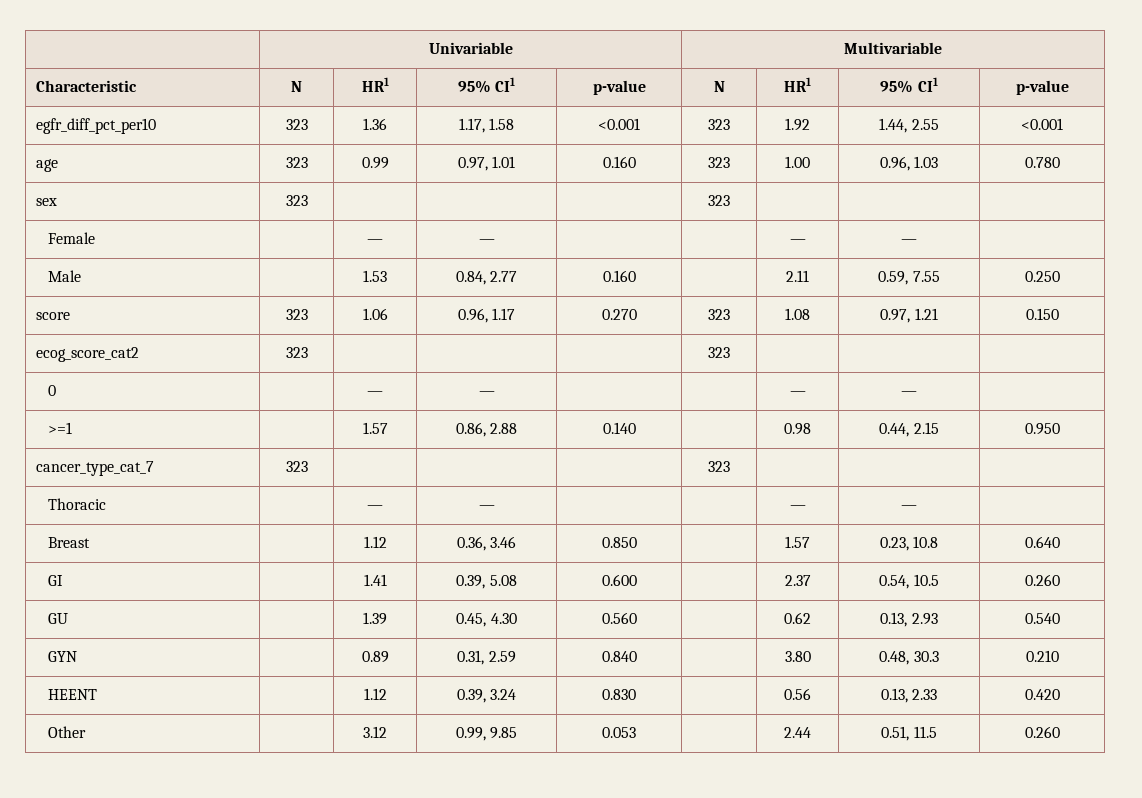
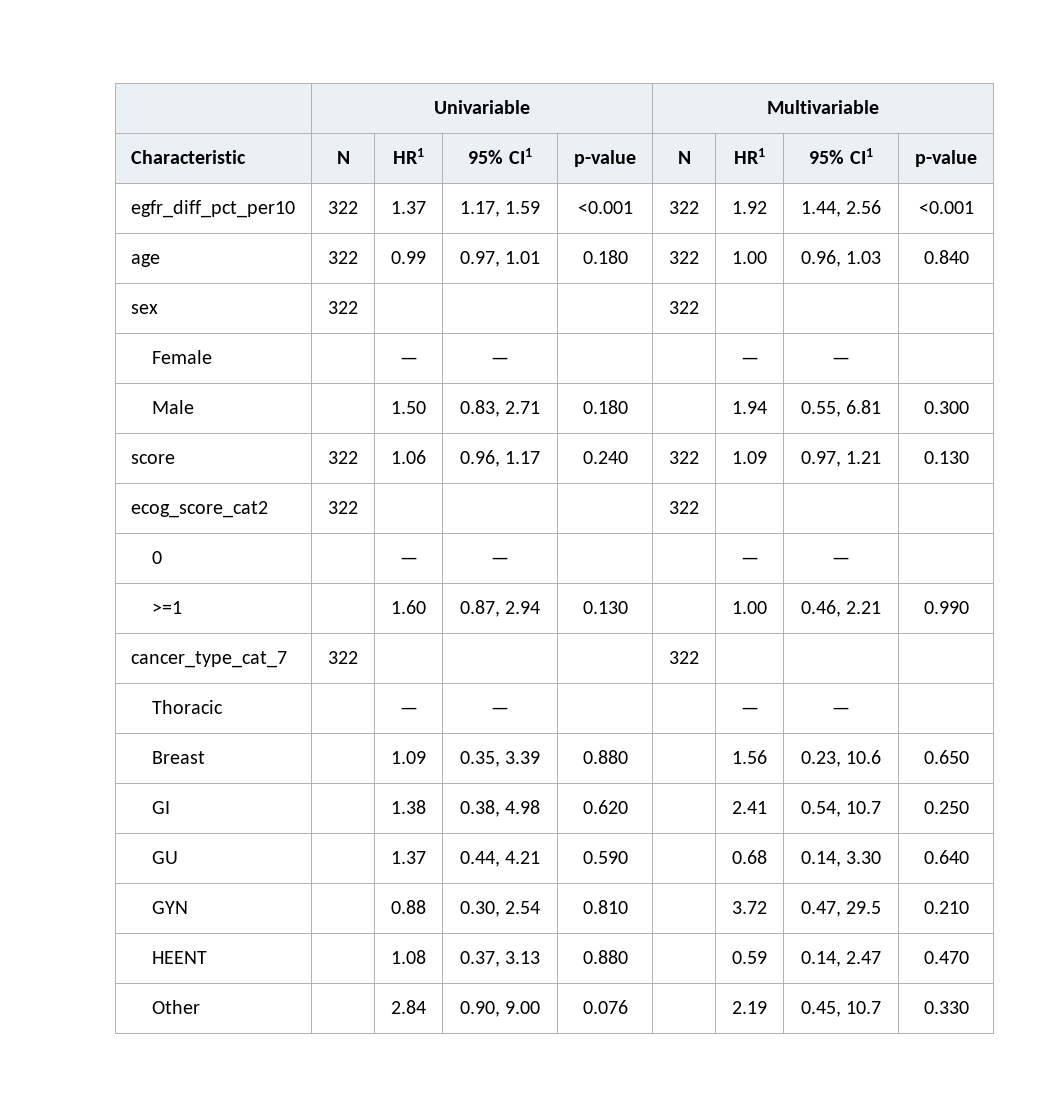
[285,119,308,130] [363,118,387,130] 323 | 1.36 -> [328,201,358,214] [391,201,426,214] 322 | 1.37
[489,118,515,130] 1.58 -> [505,201,541,214] 1.59
[708,119,730,130] 323 -> [669,201,699,214] 322
[911,119,939,130] 2.55 -> [846,200,882,214] 2.56
[285,157,308,168] 323 -> [328,251,358,264] 322
[602,156,636,168] [708,157,730,168] 0.160 | 323 -> [582,250,628,264] [669,251,699,264] 0.180 | 322
[1024,157,1060,168] 0.780 -> [923,250,969,264] 0.840
[285,195,308,206] [708,195,730,206] 323 | | | | 323 -> [328,301,358,314] [669,301,699,314] 322 | | | | 322
[363,270,387,282] [455,271,518,285] [602,270,636,282] [786,270,809,282] [878,271,940,285] [1024,271,1060,282] 1.53 | 0.84, 2.77 | 0.160 | | 2.11 | 0.59, 7.55 | 0.250 -> [391,401,426,414] [459,400,541,417] [582,400,628,414] [732,401,767,414] [800,400,882,417] [923,401,969,414] 1.50 | 0.83, 2.71 | 0.180 | | 1.94 | 0.55, 6.81 | 0.300
[285,309,308,320] 323 -> [328,451,358,464] 322
[601,309,637,320] [708,309,730,320] [785,308,810,320] 0.270 | 323 | 1.08 -> [582,451,628,464] [669,451,699,464] [732,451,767,464] 0.240 | 322 | 1.09
[1025,308,1059,320] 0.150 -> [923,451,969,464] 0.130
[285,347,308,358] [708,347,730,358] 323 | | | | 323 -> [328,501,358,514] [669,501,699,514] 322 | | | | 322
[362,422,388,434] [455,422,518,437] [602,422,636,434] [784,423,811,435] [879,422,939,437] [1024,423,1060,435] 1.57 | 0.86, 2.88 | 0.140 | | 0.98 | 0.44, 2.15 | 0.950 -> [391,600,426,614] [459,600,541,617] [582,601,628,614] [732,601,767,614] [800,600,882,617] [923,601,969,614] 1.60 | 0.87, 2.94 | 0.130 | | 1.00 | 0.46, 2.21 | 0.990
[285,461,308,472] [708,461,730,472] 323 | | | | 323 -> [328,651,358,664] [669,651,699,664] 322 | | | | 322
[363,536,387,548] [456,536,517,551] [601,537,637,548] [785,536,810,548] 1.12 | 0.36, 3.46 | 0.850 | | 1.57 -> [391,751,426,764] [459,751,541,767] [582,750,628,764] [732,750,767,764] 1.09 | 0.35, 3.39 | 0.880 | | 1.56
[913,536,939,548] [1024,536,1060,548] 10.8 | 0.640 -> [846,750,882,764] [923,750,969,764] 10.6 | 0.650
[363,574,387,586] [456,575,517,589] [601,574,637,586] [784,575,811,586] 1.41 | 0.39, 5.08 | 0.600 | | 2.37 -> [391,800,426,814] [459,800,541,817] [582,800,628,814] [732,801,767,814] 1.38 | 0.38, 4.98 | 0.620 | | 2.41
[913,574,939,586] [1024,574,1060,586] 10.5 | 0.260 -> [846,801,882,814] [923,801,969,814] 10.7 | 0.250
[363,612,387,625] [456,613,517,627] [601,612,637,624] [784,612,811,624] [880,612,938,627] [1024,613,1060,624] [48,651,78,662] [361,651,389,663] [457,650,516,665] [601,651,637,662] [784,651,811,662] [879,651,939,665] [1025,650,1059,662] [48,689,98,700] [363,688,387,700] [456,689,517,703] [602,689,636,700] [784,688,811,700] [880,688,938,703] [1024,689,1060,700] [48,726,87,738] [363,726,387,738] [455,727,518,741] [602,727,636,738] [784,727,811,738] [881,726,937,741] [1024,726,1060,738] 1.39 | 0.45, 4.30 | 0.560 | | 0.62 | 0.13, 2.93 | 0.540 // GYN | | 0.89 | 0.31, 2.59 | 0.840 | | 3.80 | 0.48, 30.3 | 0.210 // HEENT | | 1.12 | 0.39, 3.24 | 0.830 | | 0.56 | 0.13, 2.33 | 0.420 // Other | | 3.12 | 0.99, 9.85 | 0.053 | | 2.44 | 0.51, 11.5 | 0.260 -> [391,851,426,864] [459,851,541,867] [582,851,628,864] [732,850,767,864] [800,851,882,867] [923,850,969,864] [152,901,189,914] [391,900,426,914] [459,901,541,917] [582,900,628,914] [732,901,767,914] [800,901,882,917] [923,901,969,914] [152,951,208,964] [391,950,426,964] [459,951,541,967] [582,950,628,964] [732,951,767,964] [800,951,882,967] [923,951,969,964] [152,1000,201,1014] [391,1000,426,1014] [459,1001,541,1017] [582,1000,628,1014] [732,1001,767,1014] [800,1001,882,1017] [923,1001,969,1014] 1.37 | 0.44, 4.21 | 0.590 | | 0.68 | 0.14, 3.30 | 0.640 // GYN | | 0.88 | 0.30, 2.54 | 0.810 | | 3.72 | 0.47, 29.5 | 0.210 // HEENT | | 1.08 | 0.37, 3.13 | 0.880 | | 0.59 | 0.14, 2.47 | 0.470 // Other | | 2.84 | 0.90, 9.00 | 0.076 | | 2.19 | 0.45, 10.7 | 0.330

